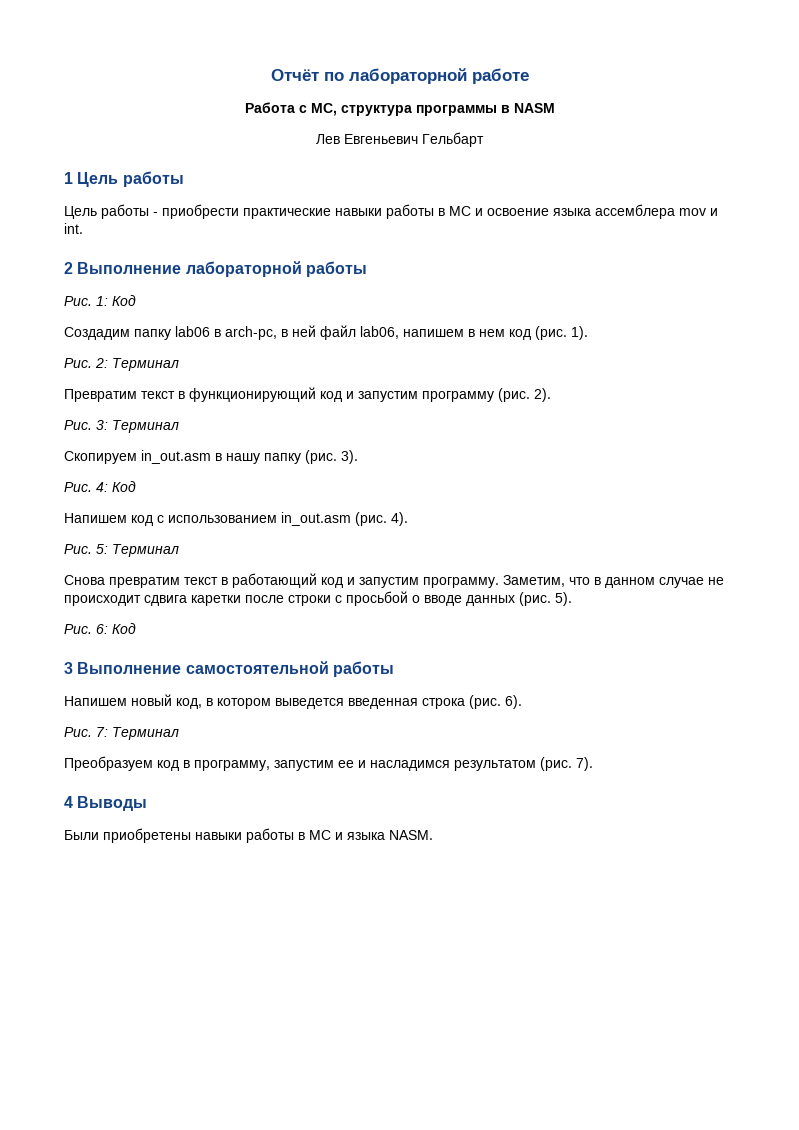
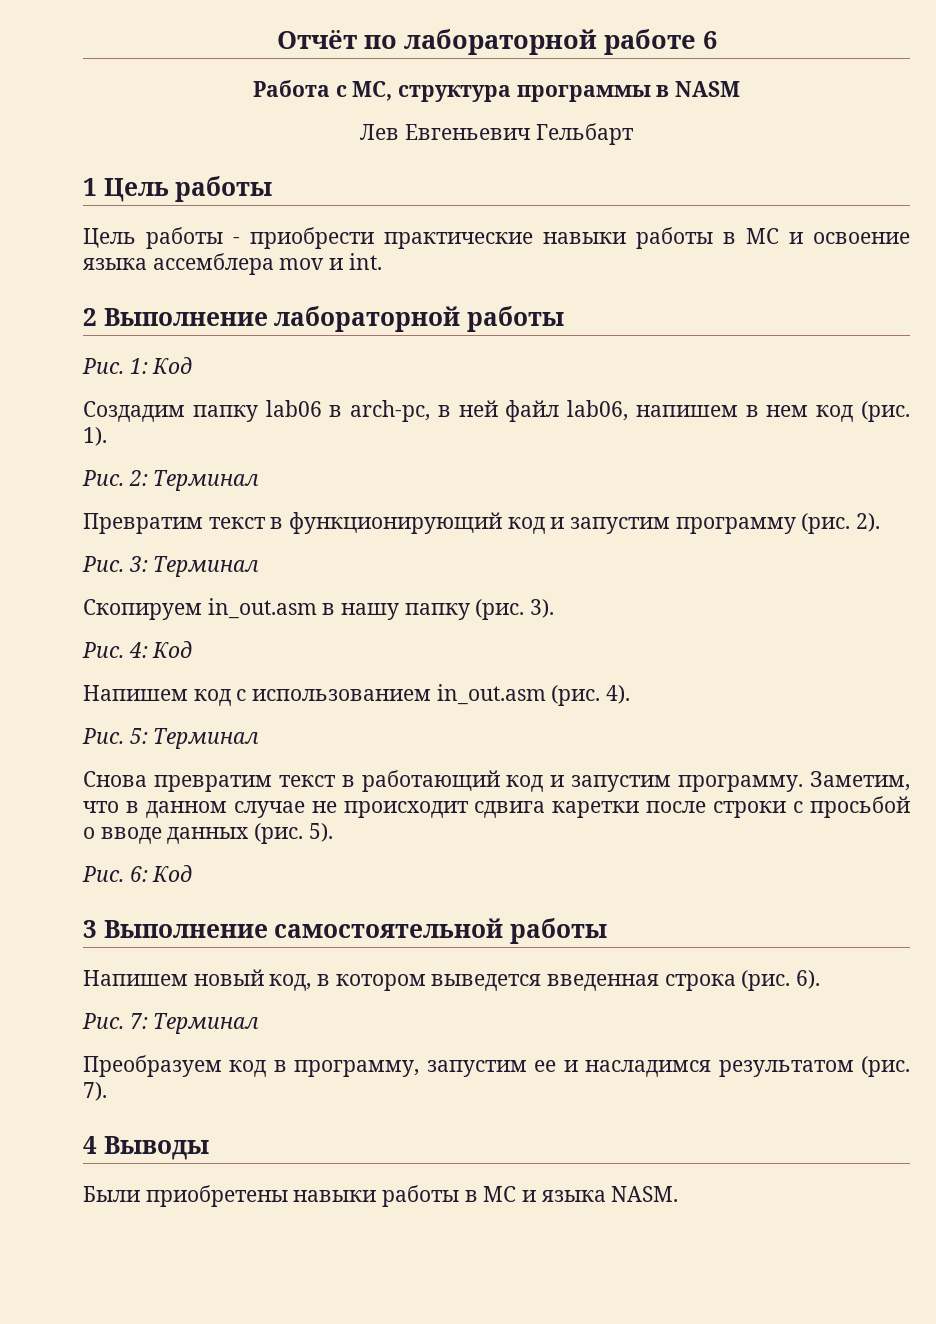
(529, 76) none -> [702,31,717,49] 6

